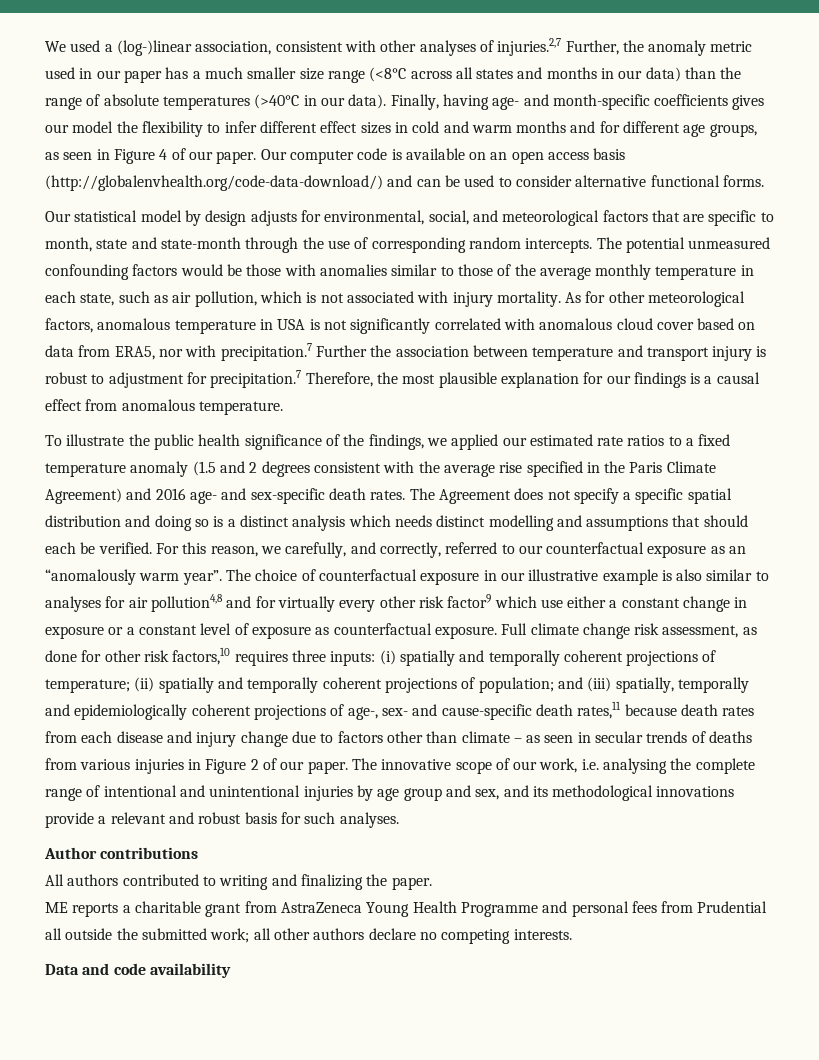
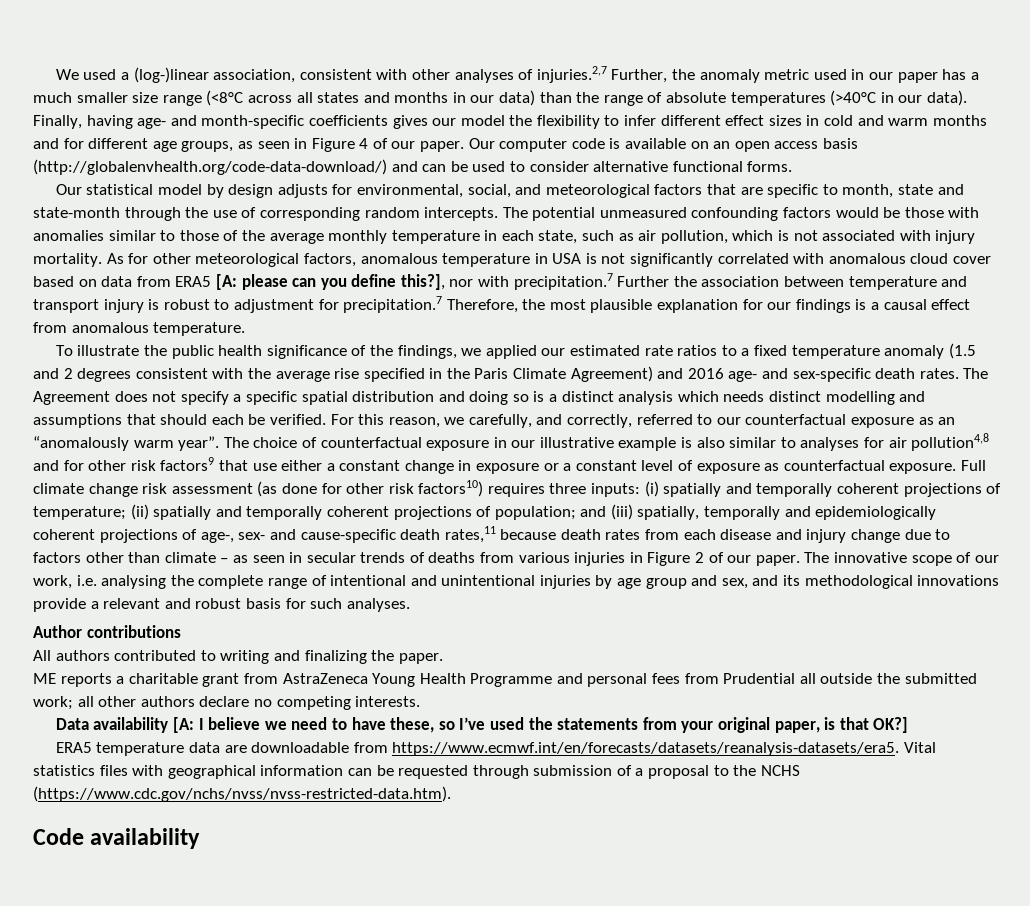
[114,346,155,360] ERA5, -> [175,274,445,290] ERA5 [A: please can you define this?],
[277,594,537,612] virtually every other risk factor9 which -> [88,457,248,471] other risk factors9 that
[662,625,757,638] assessment, as -> [171,481,278,497] assessment (as
[172,647,231,665] factors,10 -> [418,480,484,497] factors10)
[82,963,146,975] and code -> [93,717,909,733] [55,742,937,756] [33,765,800,779] [33,786,451,802] [33,828,84,845] availability [A: I believe we need to have these, so I’ve used the statements from your original paper, is that OK?] // ERA5 temperature data are downloadable from https://www.ecmwf.int/en/forecasts/datasets/reanalysis-datasets/era5. Vital statistics files with geographical information can be requested through submission of a proposal to the NCHS (https://www.cdc.gov/nchs/nvss/nvss-restricted-data.htm). // Code

